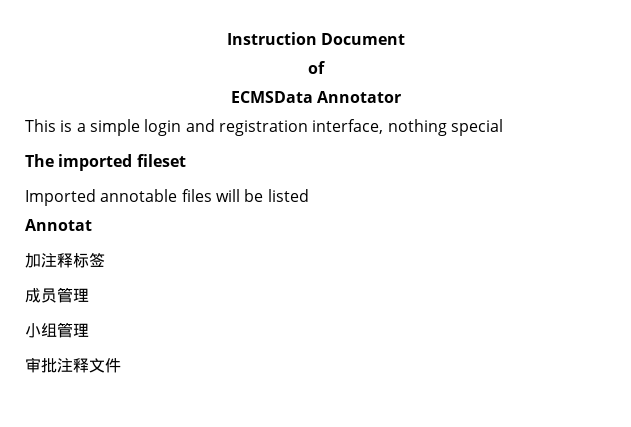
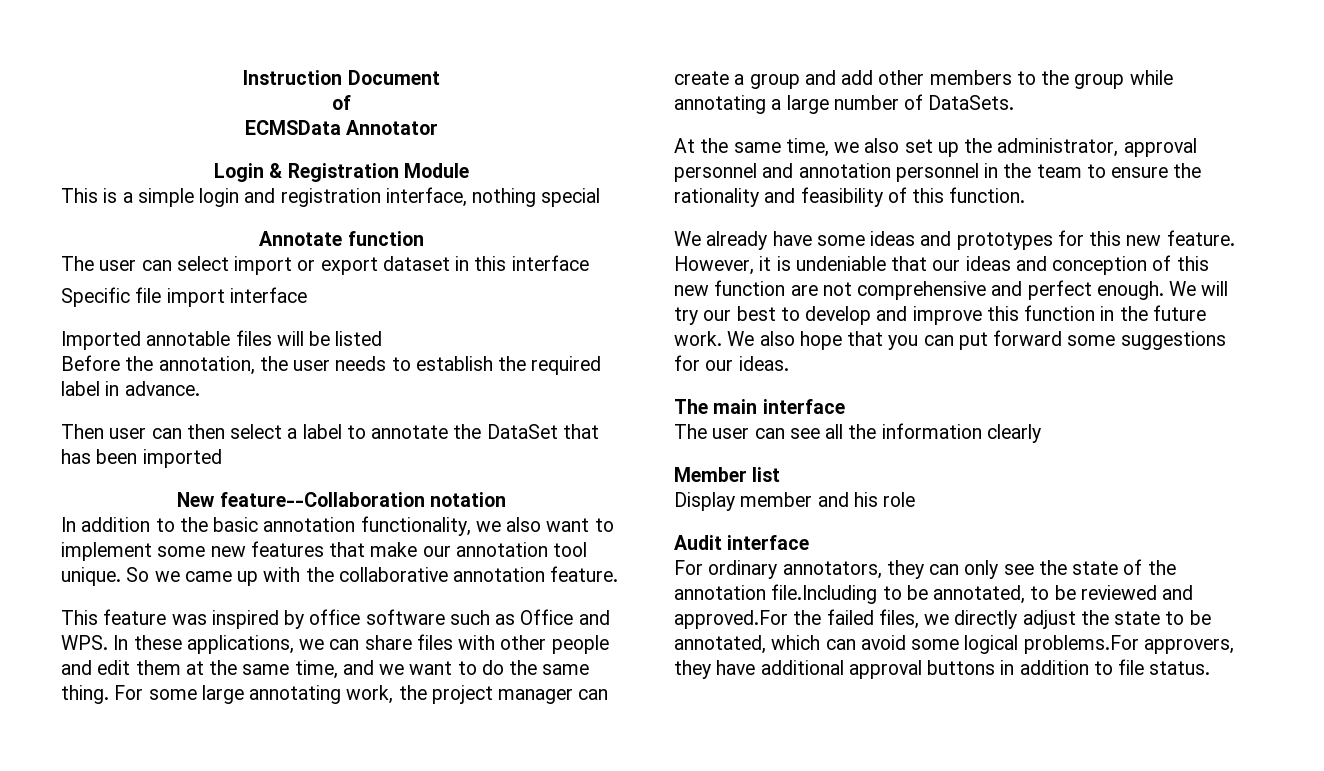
(402, 97) none -> [214,163,469,182] // Login & Registration Module
[25,154,186,171] // The imported fileset -> [259,231,424,246] [61,255,589,275] [61,287,307,307] // Annotate function // The user can select import or export dataset in this interface // Specific file import interface
[25,219,92,231] [25,252,105,268] [25,287,89,303] [25,322,89,338] [25,357,121,373] Annotat // 加注释标签 // 成员管理 // 小组管理 // 审批注释文件 -> [61,355,602,375] [61,381,200,396] [61,424,599,439] [61,449,222,468] [177,492,506,507] [61,516,614,536] [61,541,588,561] [61,566,619,586] [61,609,610,629] [61,634,609,654] [61,660,590,679] [61,685,609,704] [674,70,1173,89] [674,94,1015,114] [674,138,1197,157] [674,163,1202,182] [674,187,1026,207] [674,230,1235,250] [674,255,1209,275] [674,280,1229,300] [674,305,1206,325] [674,330,1226,350] [674,355,789,371] [674,399,845,414] [674,423,1041,443] [674,467,781,482] [674,492,916,511] [674,535,810,550] [674,559,1176,579] [674,584,1194,604] [674,609,1211,629] [674,635,1234,654] [674,659,1211,679] Before the annotation, the user needs to establish the required label in advance. // Then user can then select a label to annotate the DataSet that has been imported // New feature--Collaboration notation // In addition to the basic annotation functionality, we also want to implement some new features that make our annotation tool unique. So we came up with the collaborative annotation feature. // This feature was inspired by office software such as Office and WPS. In these applications, we can share files with other people and edit them at the same time, and we want to do the same thing. For some large annotating work, the project manager can create a group and add other members to the group while annotating a large number of DataSets. // At the same time, we also set up the administrator, approval personnel and annotation personnel in the team to ensure the rationality and feasibility of this function. // We already have some ideas and prototypes for this new feature. However, it is undeniable that our ideas and conception of this new function are not comprehensive and perfect enough. We will try our best to develop and improve this function in the future work. We also hope that you can put forward some suggestions for our ideas. // The main interface // The user can see all the information clearly // Member list // Display member and his role // Audit interface // For ordinary annotators, they can only see the state of the annotation file.Including to be annotated, to be reviewed and approved.For the failed files, we directly adjust the state to be annotated, which can avoid some logical problems.For approvers, they have additional approval buttons in addition to file status.

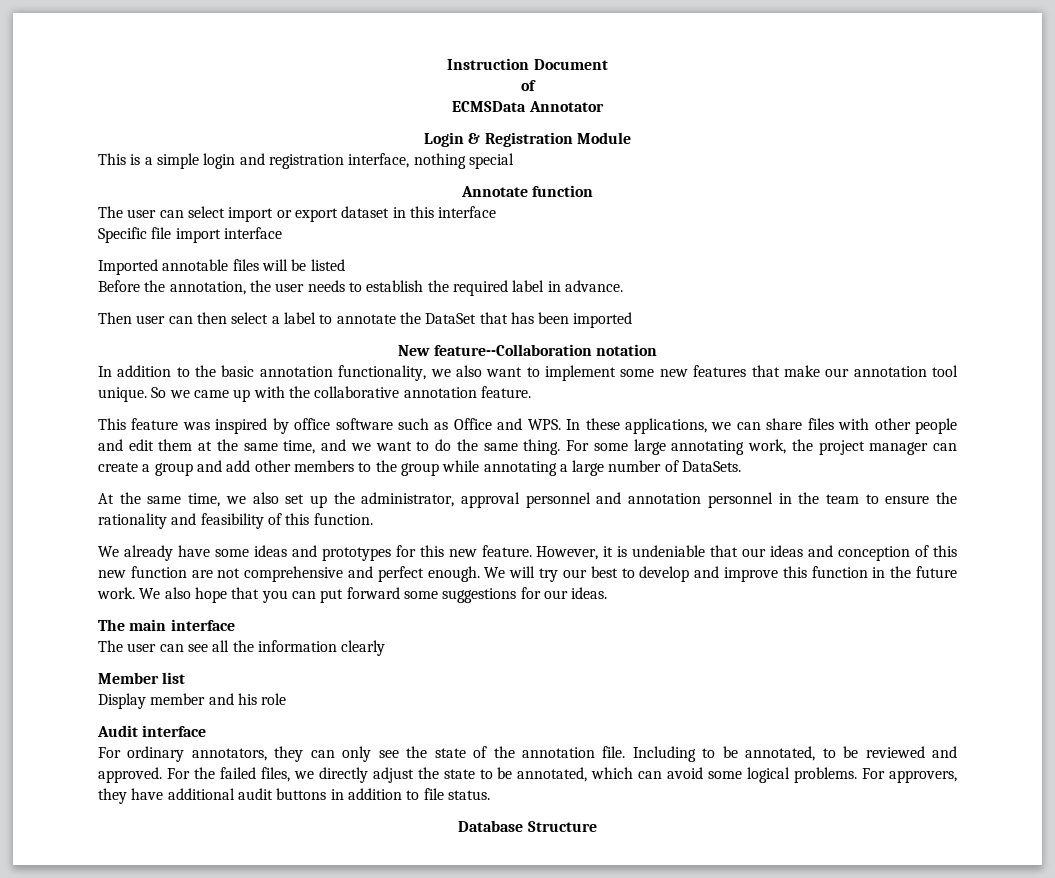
[771,584,878,604] file.Including -> [602,746,696,762] file. Including
[674,610,788,629] approved.For -> [98,767,190,783] approved. For
[1023,635,1139,654] problems.For -> [794,767,886,783] problems. For
[848,660,922,679] approval -> [237,788,273,800] audit
(1211, 668) none -> [458,820,597,832] // Database Structure

